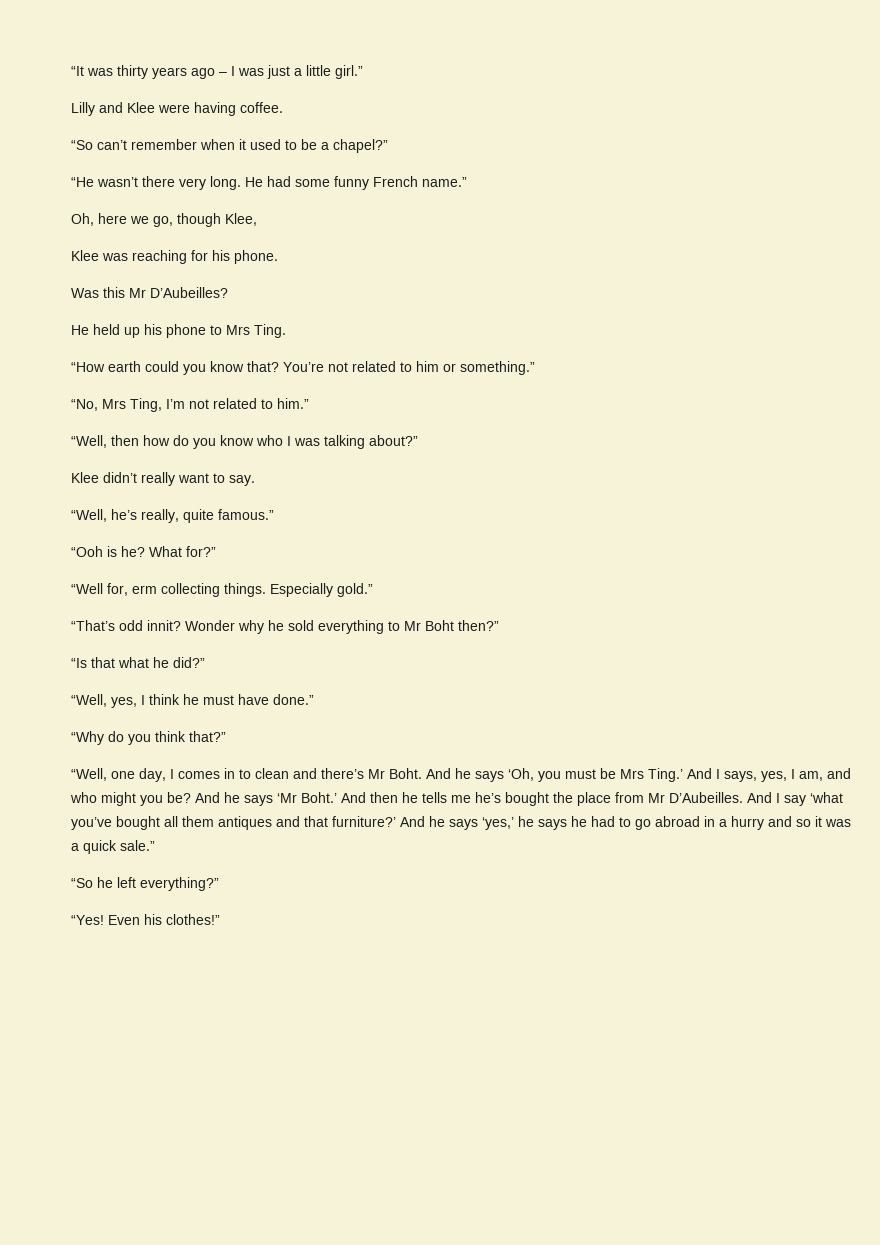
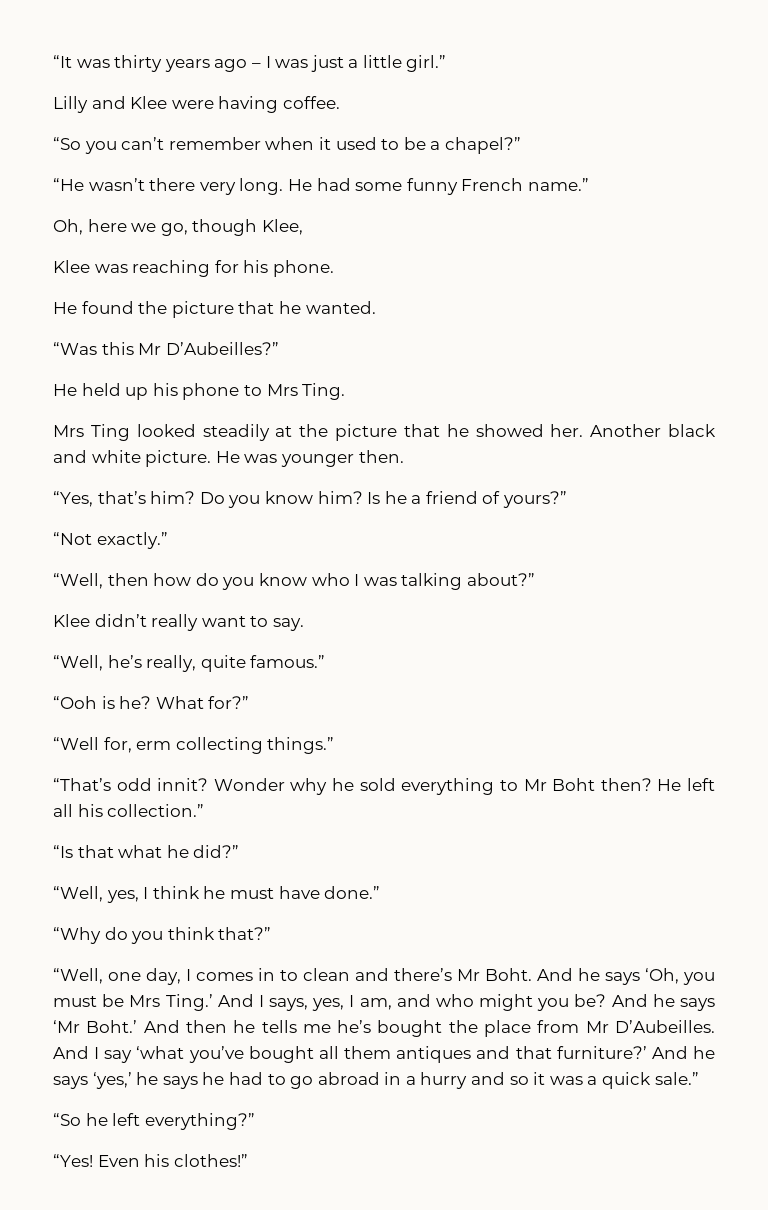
(93, 145) none -> [84,141,117,154] you
[71,288,99,298] Was -> [53,301,376,318] [53,342,97,355] He found the picture that he wanted. // “Was
[150,287,228,298] D’Aubeilles? -> [165,342,279,355] D’Aubeilles?”
[71,361,535,375] [71,398,309,412] “How earth could you know that? You’re not related to him or something.” // “No, Mrs Ting, I’m not related to him.” -> [53,424,716,441] [53,450,404,467] [53,491,568,508] [53,532,168,549] Mrs Ting looked steadily at the picture that he showed her. Another black and white picture. He was younger then. // “Yes, that’s him? Do you know him? Is he a friend of yours?” // “Not exactly.”
[224,583,373,597] things. Especially gold.” -> [267,737,335,754] things.”
[458,620,499,631] then?” -> [600,778,715,791] [53,804,205,817] then? He left all his collection.”

